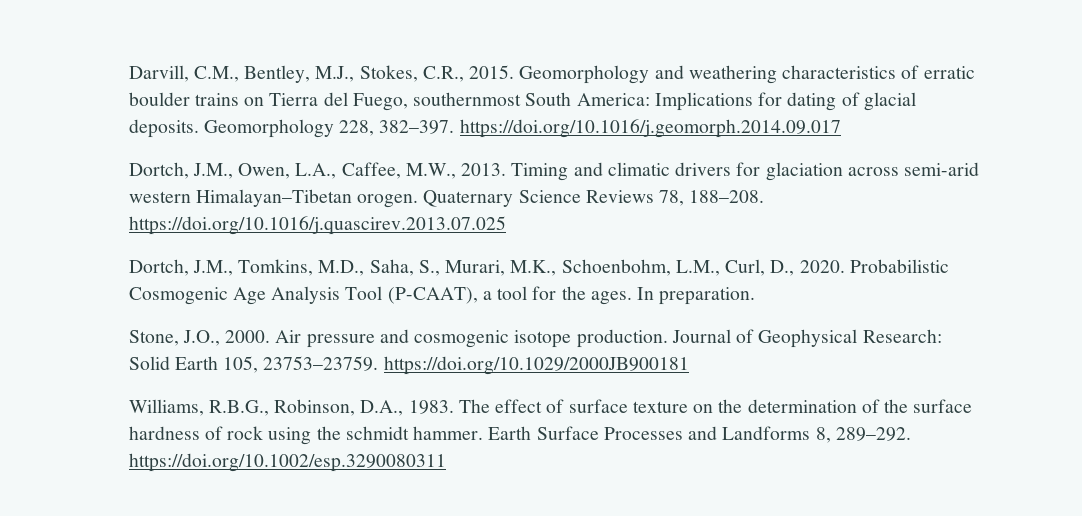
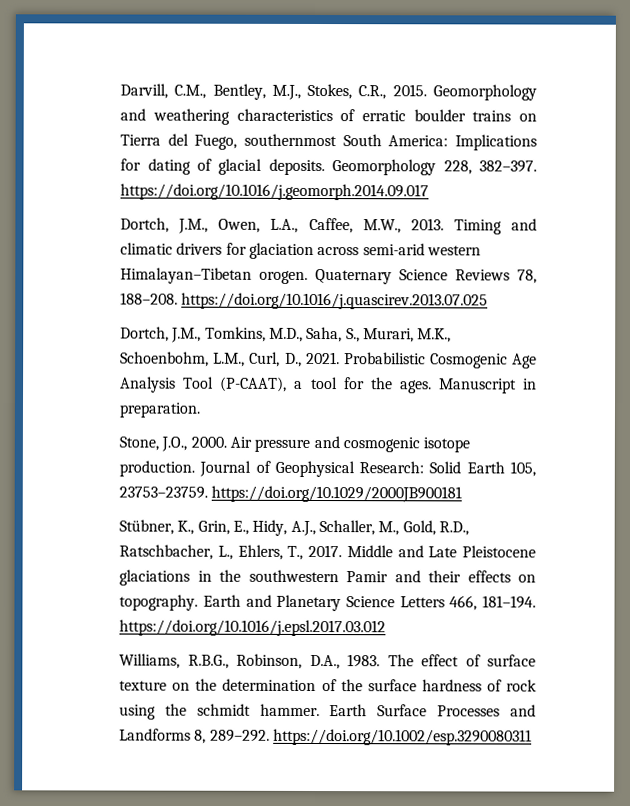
[799,260,845,273] 2020. -> [305,351,340,365] 2021.
[637,287,655,300] In -> [438,378,537,394] Manuscript in
(689, 365) none -> [119,519,470,537] [119,544,536,560] [119,569,536,586] [119,594,536,612] [119,619,387,637] // Stübner, K., Grin, E., Hidy, A.J., Schaller, M., Gold, R.D., Ratschbacher, L., Ehlers, T., 2017. Middle and Late Pleistocene glaciations in the southwestern Pamir and their effects on topography. Earth and Planetary Science Letters 466, 181–194. https://doi.org/10.1016/j.epsl.2017.03.012

